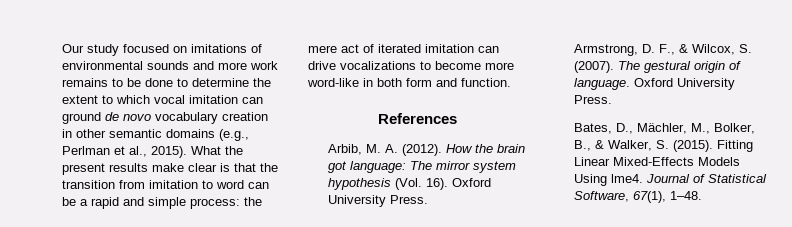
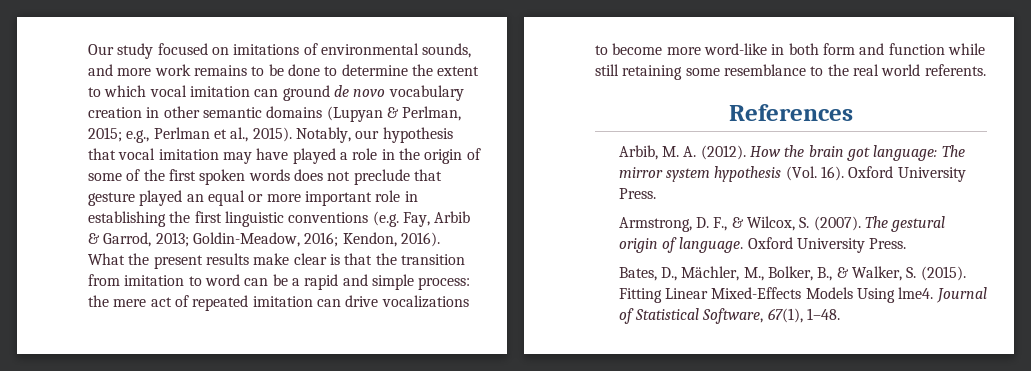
[147,61,189,70] sounds -> [422,43,472,58] sounds,
[219,129,249,141] [62,146,187,158] (e.g., Perlman et al., 2015). -> [326,106,462,122] [88,127,453,143] [88,148,481,164] [88,169,442,185] [88,190,418,206] [88,211,471,227] [88,232,440,247] (Lupyan & Perlman, 2015; e.g., Perlman et al., 2015). Notably, our hypothesis that vocal imitation may have played a role in the origin of some of the first spoken words does not preclude that gesture played an equal or more important role in establishing the first linguistic conventions (e.g. Fay, Arbib & Garrod, 2013; Goldin-Meadow, 2016; Kendon, 2016).
[378,44,421,53] iterated -> [192,295,249,311] repeated
[461,78,511,87] function. -> [888,43,985,55] [595,64,986,80] function while still retaining some resemblance to the real world referents.

